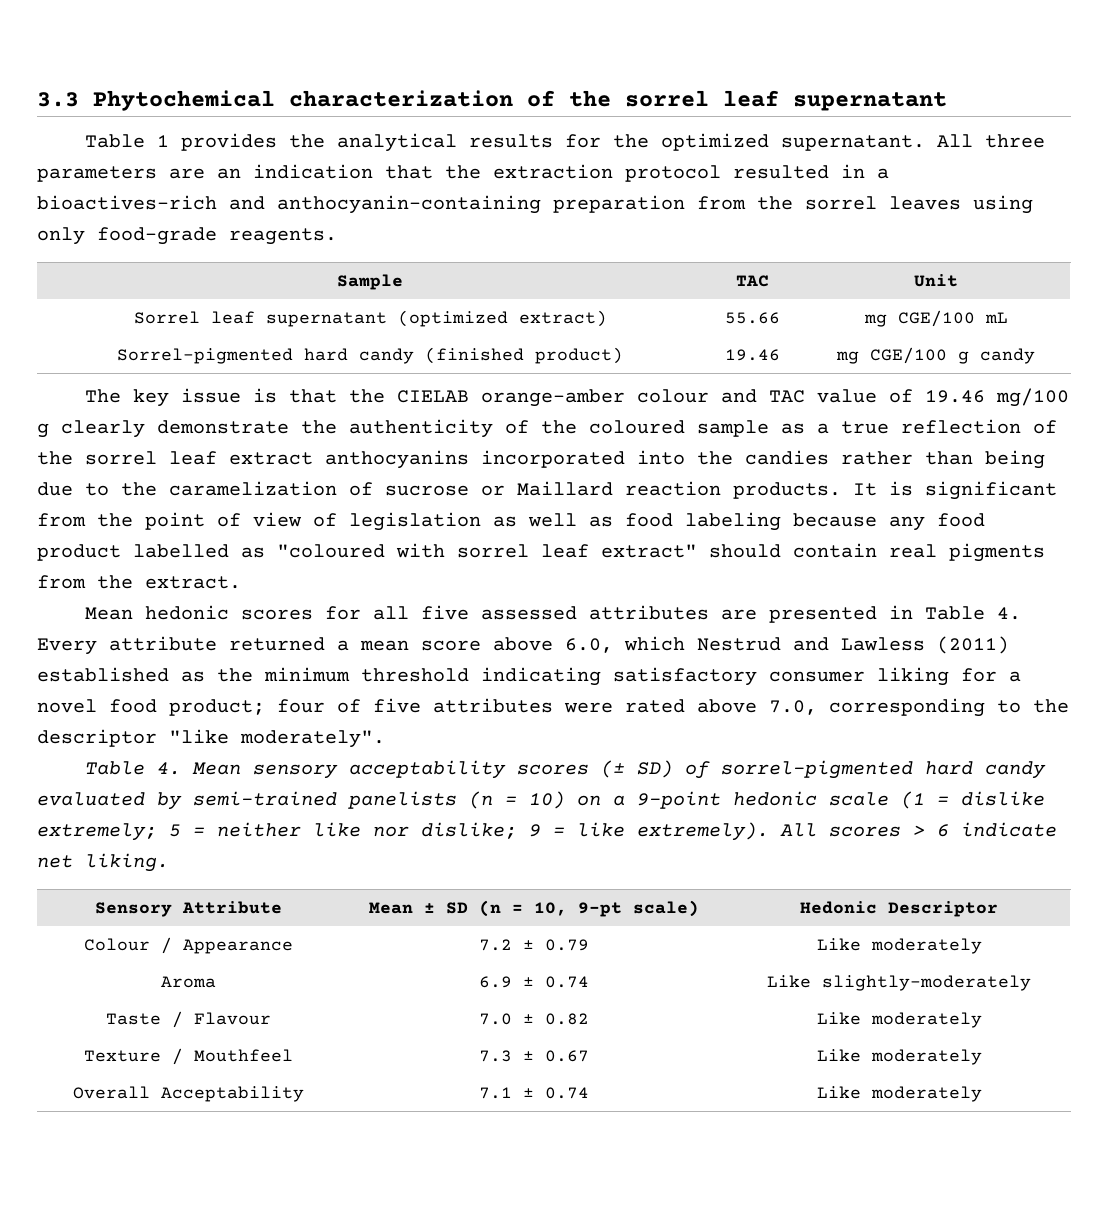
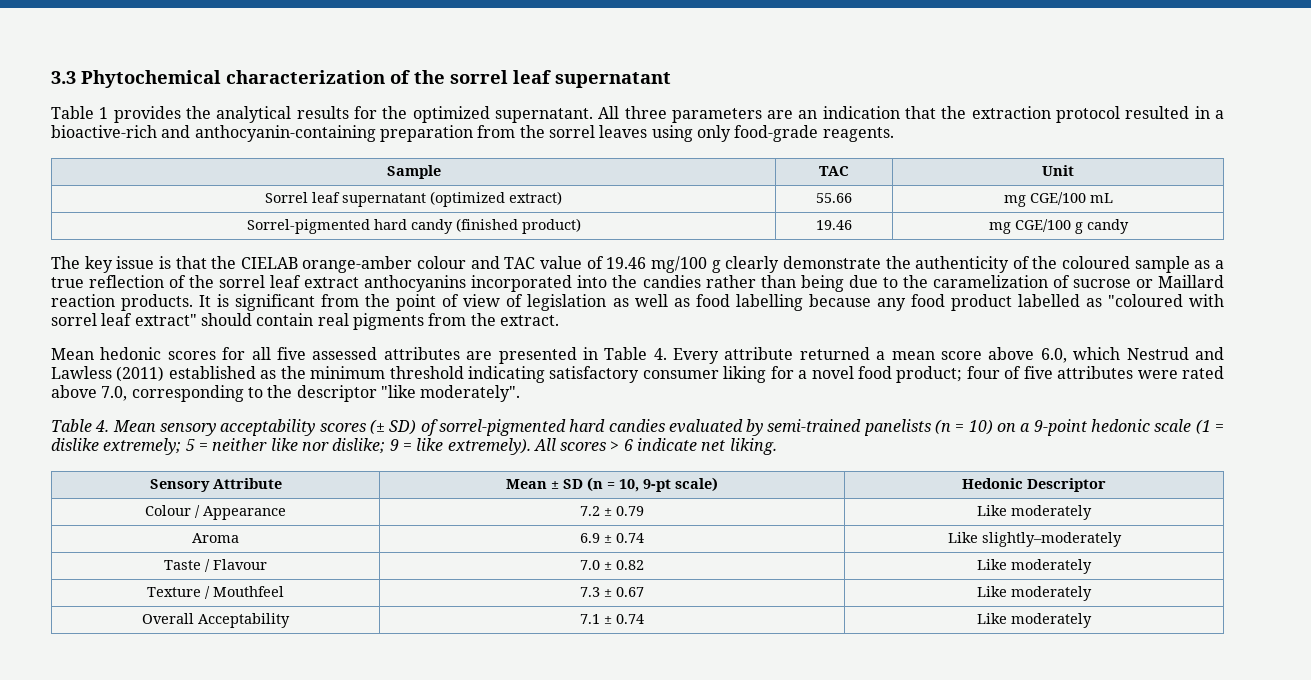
[37,195,217,210] bioactives-rich -> [51,125,157,138] bioactive-rich
[685,512,781,531] labeling -> [735,294,803,311] labelling
[985,761,1047,779] candy -> [608,419,665,432] candies

